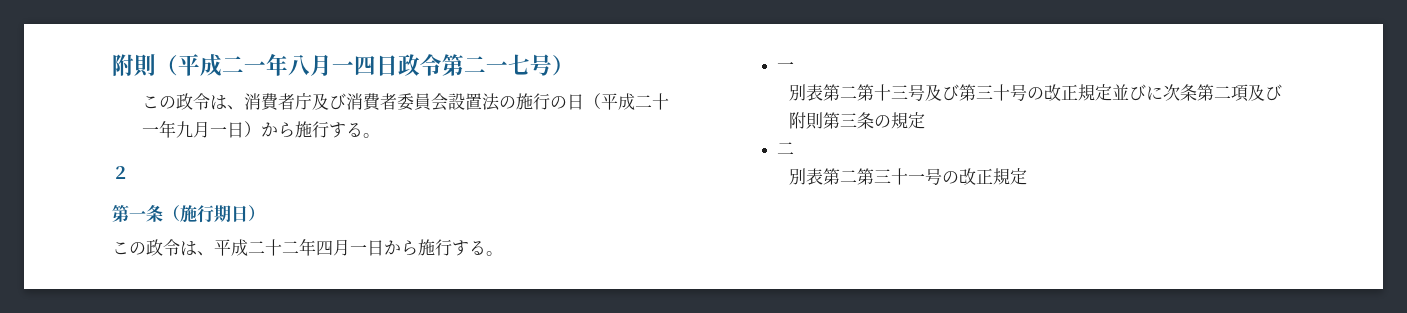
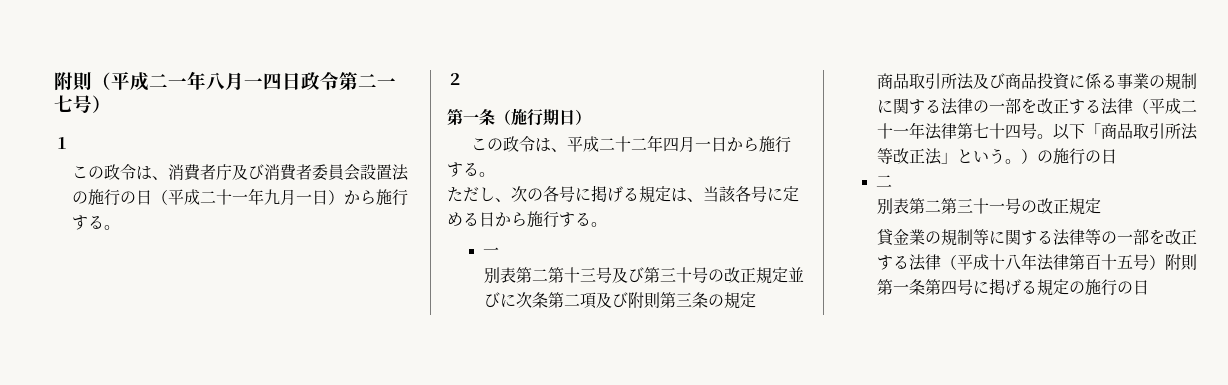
(574, 65) none -> [54,137,70,149] // １
(503, 253) none -> [447,185,799,203] [447,211,607,228] // ただし、次の各号に掲げる規定は、当該各号に定める日から施行する。
(925, 120) none -> [876,72,1197,90] [876,98,1197,115] [876,122,1198,140] [876,148,1117,165] // 商品取引所法及び商品投資に係る事業の規制に関する法律の一部を改正する法律（平成二十一年法律第七十四号。以下「商品取引所法等改正法」という。）の施行の日
(1027, 176) none -> [876,229,1197,246] [876,253,1197,271] [876,278,1149,296] // 貸金業の規制等に関する法律等の一部を改正する法律（平成十八年法律第百十五号）附則第一条第四号に掲げる規定の施行の日

